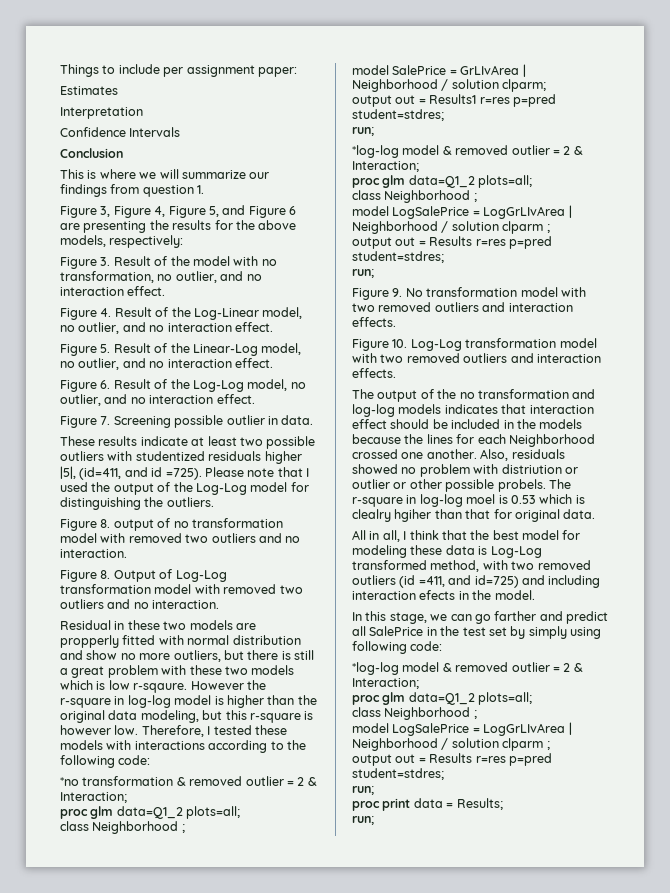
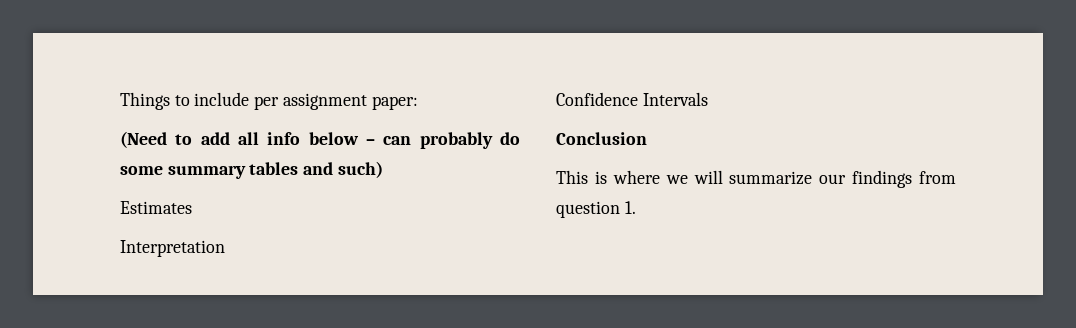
(297, 72) none -> [120,131,520,149] [120,161,383,179] // (Need to add all info below – can probably do some summary tables and such)
[60,205,296,218] [60,220,297,233] [60,235,184,248] [60,256,277,269] [60,271,262,283] [60,286,166,296] [60,307,303,320] [60,322,273,334] [60,343,302,356] [60,358,273,370] [60,379,306,392] [60,394,255,406] [60,415,314,428] [60,436,316,449] [60,451,302,464] [60,466,309,480] [60,482,309,495] [60,497,214,510] [60,518,283,531] [60,533,301,543] [60,549,127,558] [60,569,227,582] [60,584,303,594] [60,599,220,609] [60,620,256,630] [60,635,301,648] [60,650,314,662] [60,665,295,678] [60,680,266,693] [60,695,317,708] [60,710,314,723] [60,725,287,737] [60,740,306,753] [60,755,151,768] [60,776,317,786] [60,792,127,803] [60,806,241,819] [60,821,185,834] [352,64,526,77] [352,79,547,92] [352,94,556,107] [352,109,444,121] [352,127,374,136] [352,145,583,158] [352,161,419,172] [352,175,533,188] [352,190,477,203] [352,205,572,219] [352,221,550,234] [352,236,552,249] [352,251,444,263] [352,269,374,278] [352,287,586,300] [352,302,573,312] [352,317,396,327] [352,338,597,351] [352,353,601,363] [352,368,396,378] [352,389,596,402] [352,404,594,417] [352,419,583,429] [352,434,595,447] [352,449,565,461] [352,464,578,477] [352,479,571,492] [352,494,585,507] [352,509,596,522] [352,530,581,542] [352,545,542,558] [352,560,591,572] [352,575,601,588] [352,590,535,600] [352,611,608,624] [352,626,601,639] [352,641,443,654] [352,662,583,675] [352,678,419,689] [352,692,533,705] [352,707,477,720] [352,722,572,736] [352,738,550,751] [352,753,552,766] [352,768,444,780] [352,786,374,795] [352,798,503,811] [352,816,374,825] // Figure 3, Figure 4, Figure 5, and Figure 6 are presenting the results for the above models, respectively: // Figure 3. Result of the model with no transformation, no outlier, and no interaction effect. // Figure 4. Result of the Log-Linear model, no outlier, and no interaction effect. // Figure 5. Result of the Linear-Log model, no outlier, and no interaction effect. // Figure 6. Result of the Log-Log model, no outlier, and no interaction effect. // Figure 7. Screening possible outlier in data. // These results indicate at least two possible outliers with studentized residuals higher |5|, (id=411, and id =725). Please note that I used the output of the Log-Log model for distinguishing the outliers. // Figure 8. output of no transformation model with removed two outliers and no interaction. // Figure 8. Output of Log-Log transformation model with removed two outliers and no interaction. // Residual in these two models are propperly fitted with normal distribution and show no more outliers, but there is still a great problem with these two models which is low r-sqaure. However the r-square in log-log model is higher than the original data modeling, but this r-square is however low. Therefore, I tested these models with interactions according to the following code: // *no transformation & removed outlier = 2 & Interaction; // proc glm data=Q1_2 plots=all; // class Neighborhood ; // model SalePrice = GrLIvArea | Neighborhood / solution clparm; // output out = Results1 r=res p=pred student=stdres; // run; // *log-log model & removed outlier = 2 & Interaction; // proc glm data=Q1_2 plots=all; // class Neighborhood ; // model LogSalePrice = LogGrLIvArea | Neighborhood / solution clparm ; // output out = Results r=res p=pred student=stdres; // run; // Figure 9. No transformation model with two removed outliers and interaction effects. // Figure 10. Log-Log transformation model with two removed outliers and interaction effects. // The output of the no transformation and log-log models indicates that interaction effect should be included in the models because the lines for each Neighborhood crossed one another. Also, residuals showed no problem with distriution or outlier or other possible probels. The r-square in log-log moel is 0.53 which is clealry hgiher than that for original data. // All in all, I think that the best model for modeling these data is Log-Log transformed method, with two removed outliers (id =411, and id=725) and including interaction efects in the model. // In this stage, we can go farther and predict all SalePrice in the test set by simply using following code: // *log-log model & removed outlier = 2 & Interaction; // proc glm data=Q1_2 plots=all; // class Neighborhood ; // model LogSalePrice = LogGrLIvArea | Neighborhood / solution clparm ; // output out = Results r=res p=pred student=stdres; // run; // proc print data = Results; // run; -> (636, 207) none

